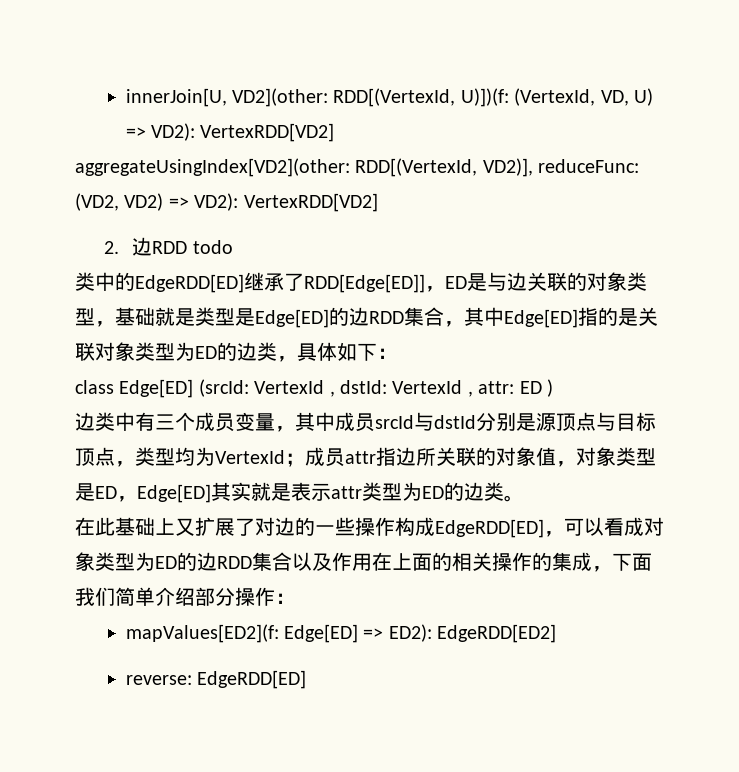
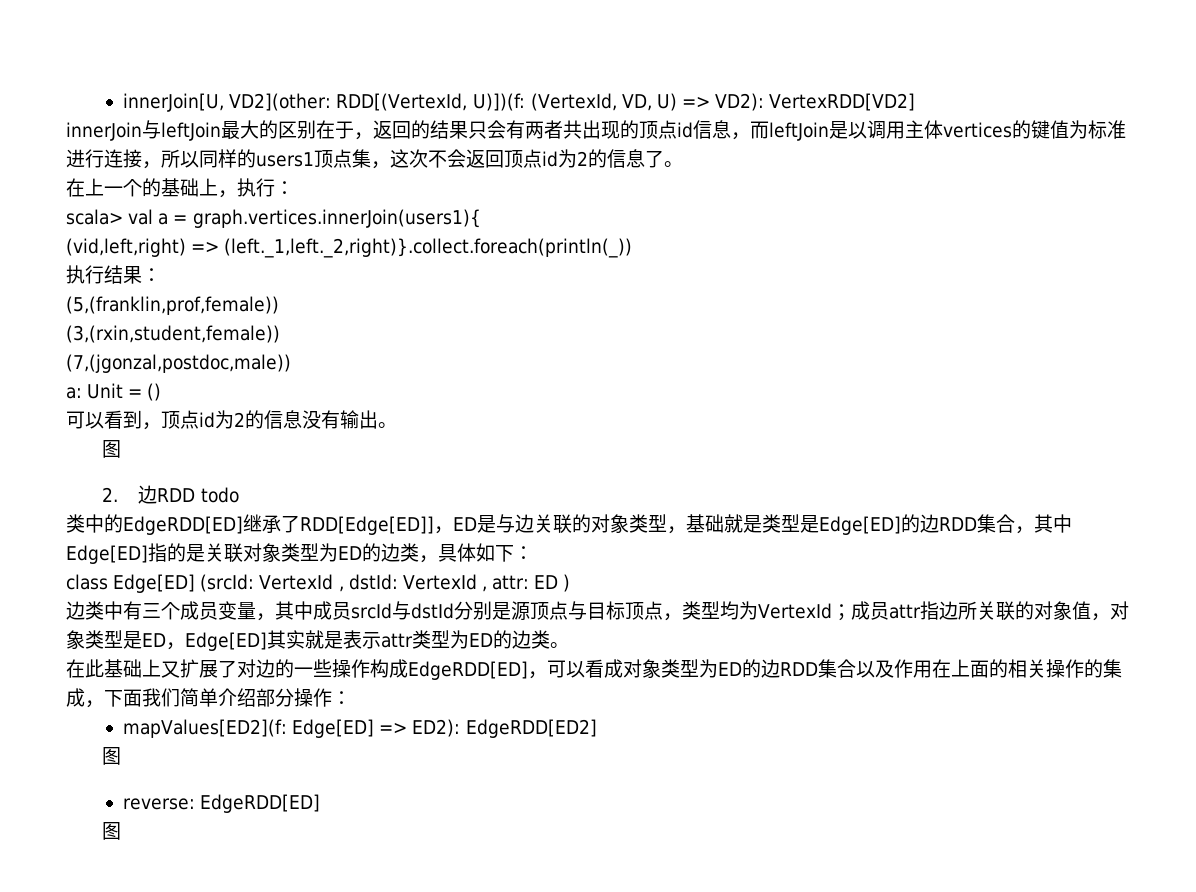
[75,158,640,177] [75,193,378,212] aggregateUsingIndex[VD2](other: RDD[(VertexId, VD2)], reduceFunc: (VD2, VD2) => VD2): VertexRDD[VD2] -> [66,120,1126,141] [66,149,683,169] [66,178,294,198] [66,209,481,228] [66,238,633,258] [66,265,161,284] [66,296,279,315] [66,325,280,343] [66,354,291,373] [66,383,162,401] [66,410,397,430] [102,440,122,458] innerJoin与leftJoin最大的区别在于，返回的结果只会有两者共出现的顶点id信息，而leftJoin是以调用主体vertices的键值为标准进行连接，所以同样的users1顶点集，这次不会返回顶点id为2的信息了。 // 在上一个的基础上，执行： // scala> val a = graph.vertices.innerJoin(users1){ // (vid,left,right) => (left._1,left._2,right)}.collect.foreach(println(_)) // 执行结果： // (5,(franklin,prof,female)) // (3,(rxin,student,female)) // (7,(jgonzal,postdoc,male)) // a: Unit = () // 可以看到，顶点id为2的信息没有输出。 // 图
(557, 633) none -> [102,747,122,765] // 图
(307, 679) none -> [102,822,122,840] // 图

